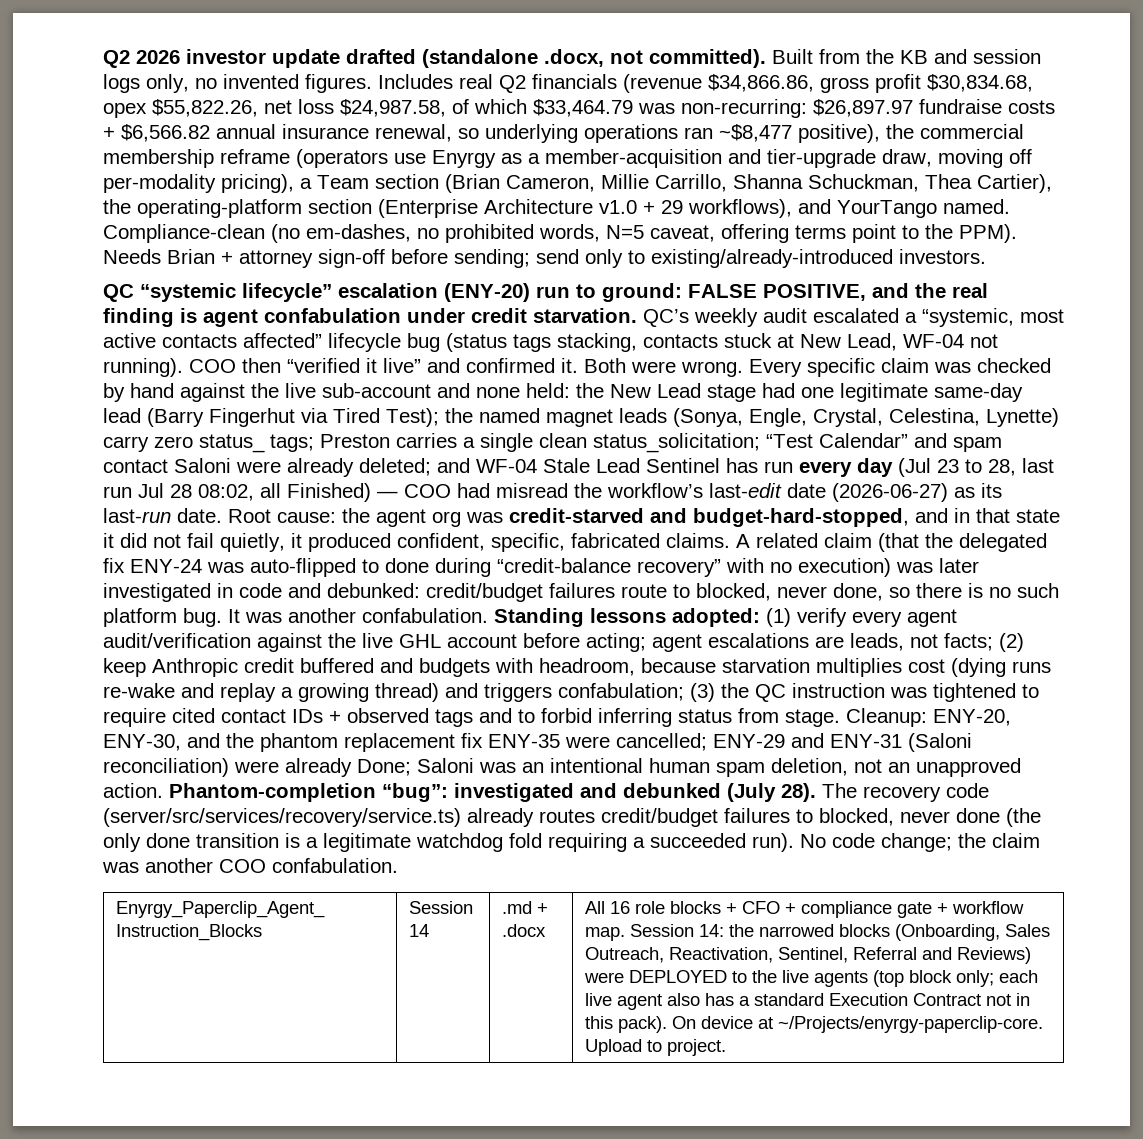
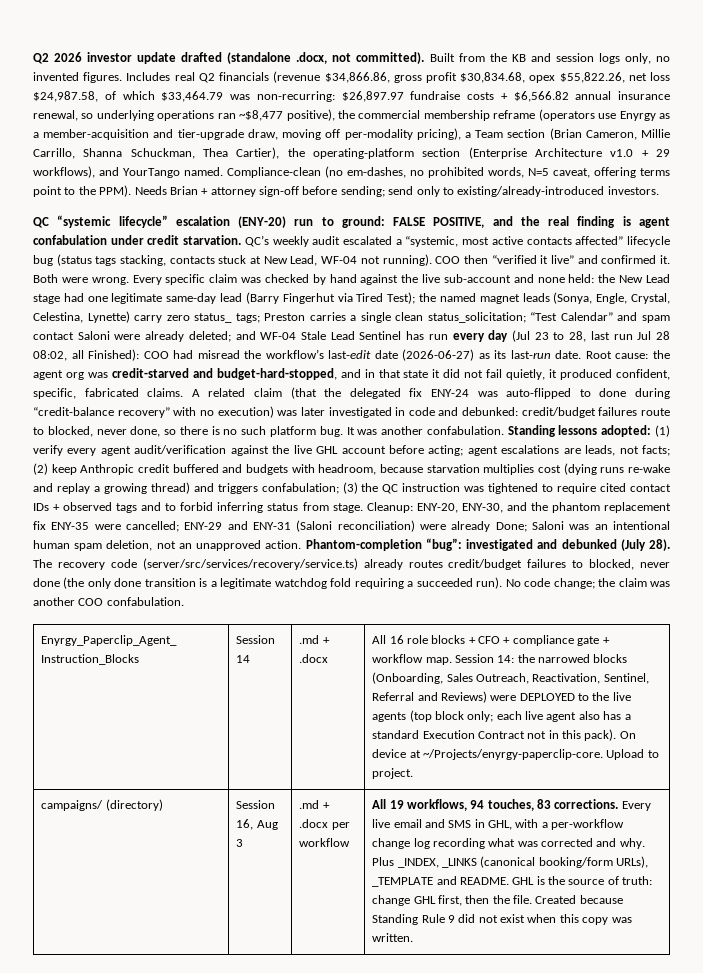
[287,483,398,502] Finished) — -> [88,349,140,361] Finished):
(727, 1047) none -> [41,799,163,811] [236,800,276,809] [236,819,278,830] [236,839,244,847] [299,800,330,809] [299,819,350,830] [299,838,351,847] [372,799,651,811] [372,819,625,830] [372,838,645,849] [372,856,649,868] [372,876,653,887] [372,895,623,906] [372,914,632,925] [372,933,414,942] // campaigns/ (directory) | Session 16, Aug 3 | .md + .docx per workflow | All 19 workflows, 94 touches, 83 corrections. Every live email and SMS in GHL, with a per-workflow change log recording what was corrected and why. Plus _INDEX, _LINKS (canonical booking/form URLs), _TEMPLATE and README. GHL is the source of truth: change GHL first, then the file. Created because Standing Rule 9 did not exist when this copy was written.

